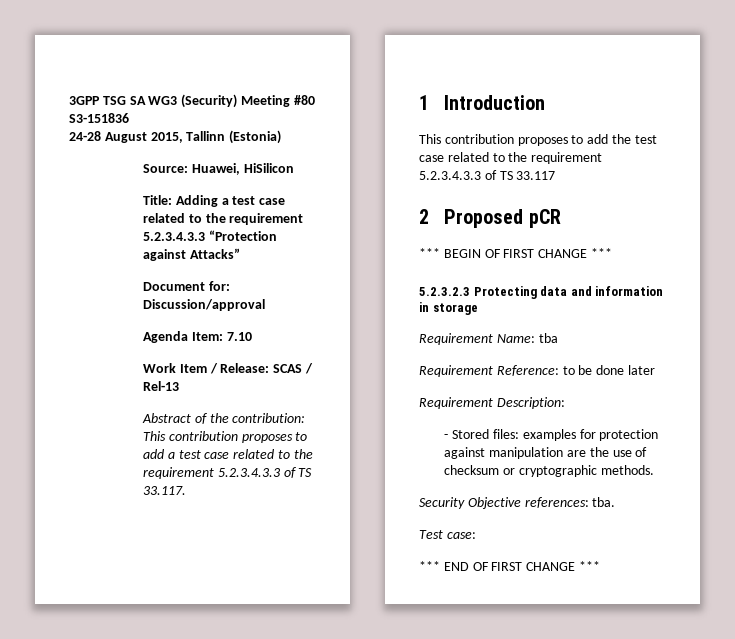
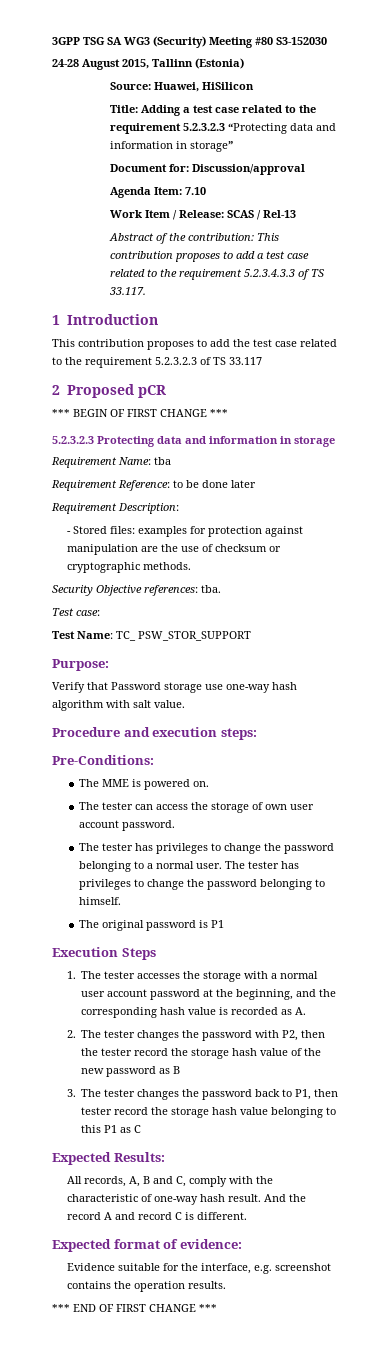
[69,113,129,123] S3-151836 -> [276,37,327,45] S3-152030
[143,230,277,241] [143,248,240,261] 5.2.3.4.3.3 “Protection against Attacks” -> [183,123,337,134] [110,141,234,152] 5.2.3.2.3 “Protecting data and information in storage”
[419,171,481,180] 5.2.3.4.3.3 -> [155,357,197,365] 5.2.3.2.3
(476, 535) none -> [52,631,251,641] [52,659,109,671] [52,682,297,693] [52,700,185,711] [52,727,257,740] [52,755,154,765] [78,779,209,790] [78,802,314,813] [78,820,175,831] [78,843,334,854] [78,861,299,872] [78,879,325,890] [78,897,121,905] [78,920,224,931] [52,947,156,960] [66,971,319,982] [81,989,337,1000] [81,1007,307,1018] [66,1030,326,1041] [81,1048,322,1059] [81,1066,181,1077] [66,1089,339,1100] [81,1107,337,1118] [81,1125,142,1133] [52,1152,165,1165] [66,1176,273,1187] [66,1194,306,1205] [66,1212,247,1220] [52,1239,242,1252] [66,1263,331,1274] [66,1281,226,1292] // Test Name: TC_ PSW_STOR_SUPPORT // Purpose: // Verify that Password storage use one-way hash algorithm with salt value. // Procedure and execution steps: // Pre-Conditions: // The MME is powered on. // The tester can access the storage of own user account password. // The tester has privileges to change the password belonging to a normal user. The tester has privileges to change the password belonging to himself. // The original password is P1 // Execution Steps // 1. The tester accesses the storage with a normal user account password at the beginning, and the corresponding hash value is recorded as A. // 2. The tester changes the password with P2, then the tester record the storage hash value of the new password as B // 3. The tester changes the password back to P1, then tester record the storage hash value belonging to this P1 as C // Expected Results: // All records, A, B and C, comply with the characteristic of one-way hash result. And the record A and record C is different. // Expected format of evidence: // Evidence suitable for the interface, e.g. screenshot contains the operation results.

